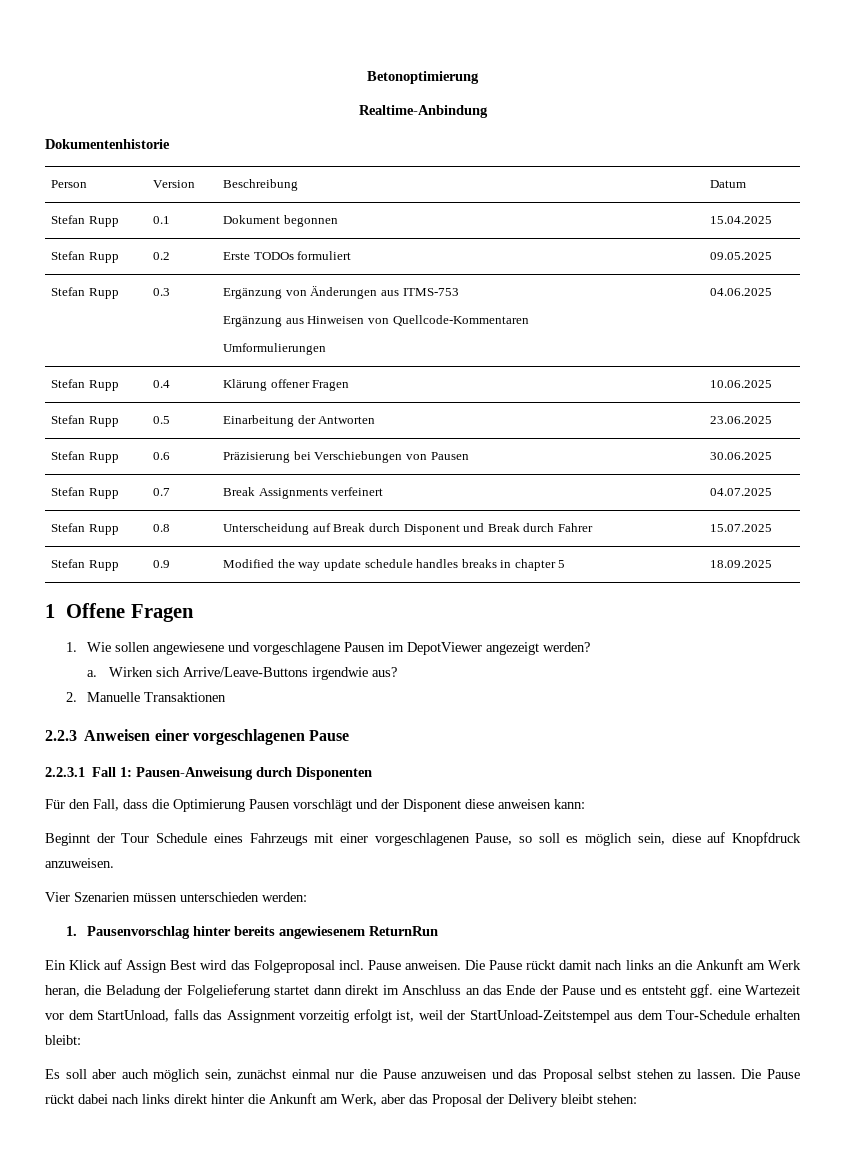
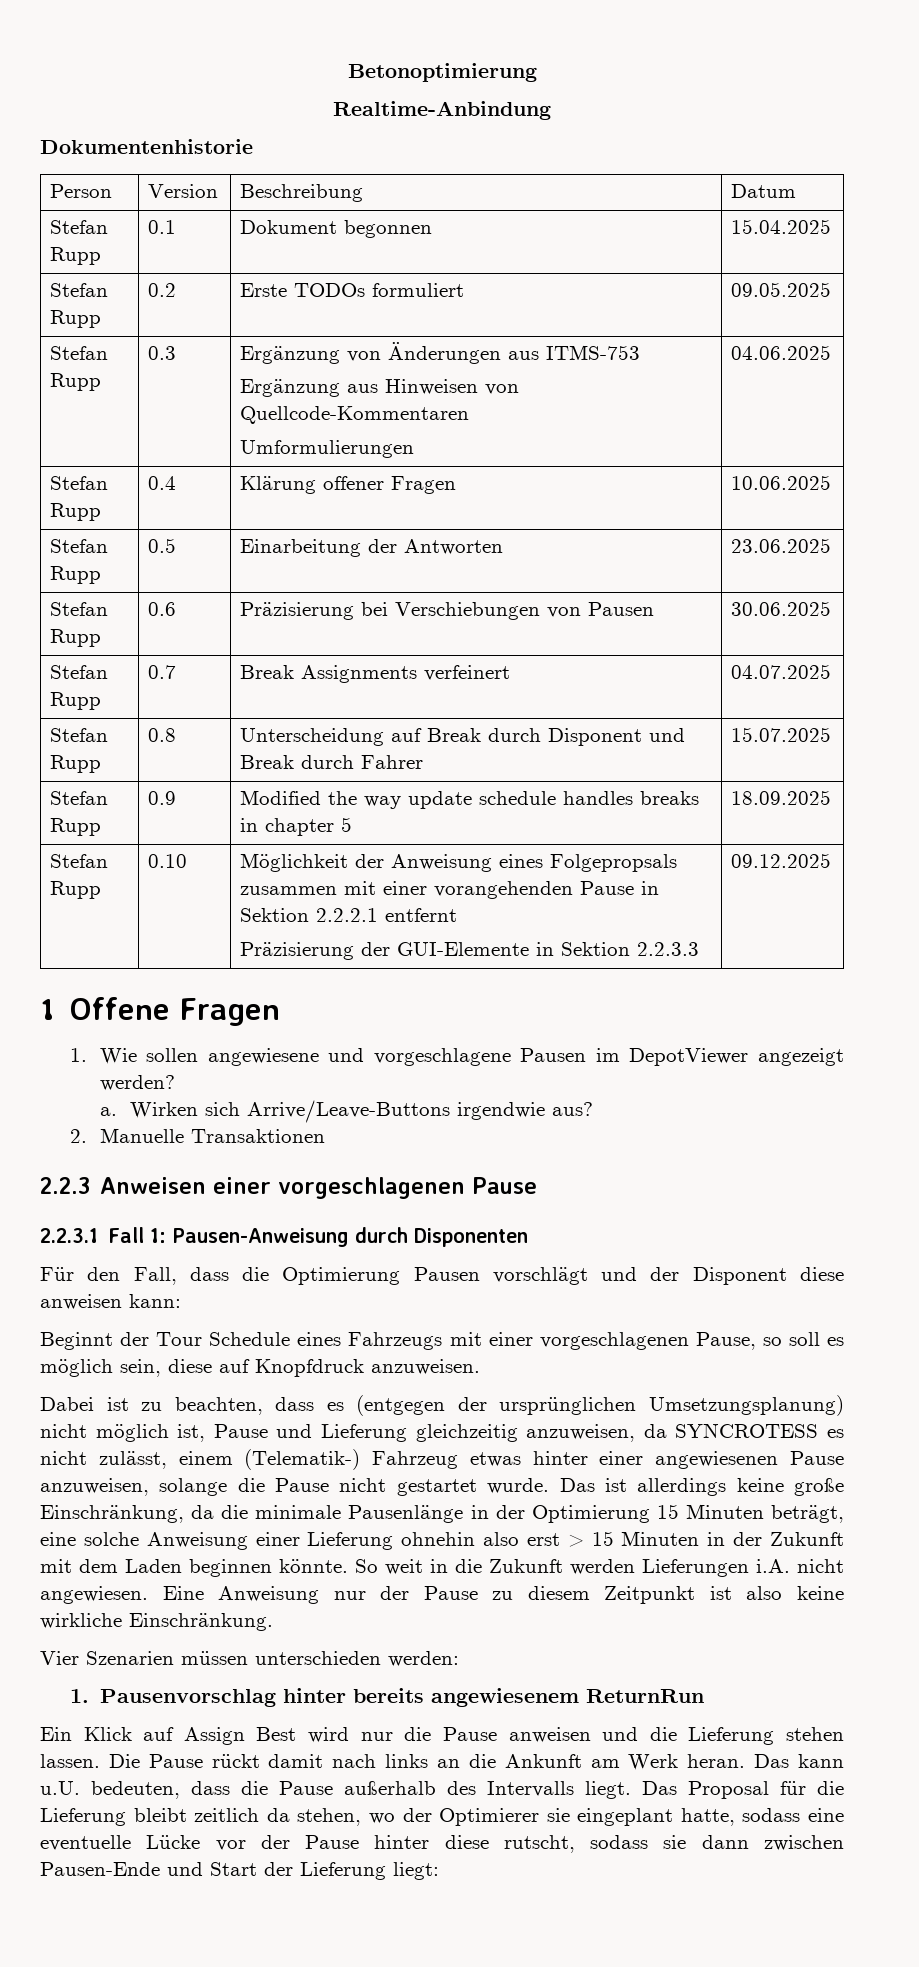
(773, 564) none -> [50,854,109,868] [50,881,102,899] [148,854,188,868] [240,853,678,872] [240,881,660,899] [240,908,458,922] [240,942,700,960] [731,853,832,868] // Stefan Rupp | 0.10 | Möglichkeit der Anweisung eines Folgepropsals zusammen mit einer vorangehenden Pause in Sektion 2.2.2.1 entfernt // Präzisierung der GUI-Elemente in Sektion 2.2.3.3 | 09.12.2025
(114, 863) none -> [40,1395,844,1416] [40,1423,845,1442] [40,1449,845,1470] [40,1478,845,1496] [40,1504,845,1523] [40,1531,844,1550] [40,1559,844,1577] [40,1586,844,1604] [40,1613,273,1631] // Dabei ist zu beachten, dass es (entgegen der ursprünglichen Umsetzungsplanung) nicht möglich ist, Pause und Lieferung gleichzeitig anzuweisen, da SYNCROTESS es nicht zulässt, einem (Telematik-) Fahrzeug etwas hinter einer angewiesenen Pause anzuweisen, solange die Pause nicht gestartet wurde. Das ist allerdings keine große Einschränkung, da die minimale Pausenlänge in der Optimierung 15 Minuten beträgt, eine solche Anweisung einer Lieferung ohnehin also erst > 15 Minuten in der Zukunft mit dem Laden beginnen könnte. So weit in die Zukunft werden Lieferungen i.A. nicht angewiesen. Eine Anweisung nur der Pause zu diesem Zeitpunkt ist also keine wirkliche Einschränkung.
[230,960,461,973] das Folgeproposal incl. Pause anweisen. -> [360,1727,845,1745] [40,1754,100,1768] nur die Pause anweisen und die Lieferung stehen lassen.
[45,984,801,998] [45,1009,801,1023] [45,1035,81,1045] [45,1069,800,1082] [45,1093,637,1107] heran, die Beladung der Folgelieferung startet dann direkt im Anschluss an das Ende der Pause und es entsteht ggf. eine Wartezeit vor dem StartUnload, falls das Assignment vorzeitig erfolgt ist, weil der StartUnload-Zeitstempel aus dem Tour-Schedule erhalten bleibt: // Es soll aber auch möglich sein, zunächst einmal nur die Pause anzuweisen und das Proposal selbst stehen zu lassen. Die Pause rückt dabei nach links direkt hinter die Ankunft am Werk, aber das Proposal der Delivery bleibt stehen: -> [687,1754,844,1768] [40,1781,844,1799] [40,1808,844,1826] [40,1835,844,1853] [40,1862,439,1880] heran. Das kann u.U. bedeuten, dass die Pause außerhalb des Intervalls liegt. Das Proposal für die Lieferung bleibt zeitlich da stehen, wo der Optimierer sie eingeplant hatte, sodass eine eventuelle Lücke vor der Pause hinter diese rutscht, sodass sie dann zwischen Pausen-Ende und Start der Lieferung liegt:

